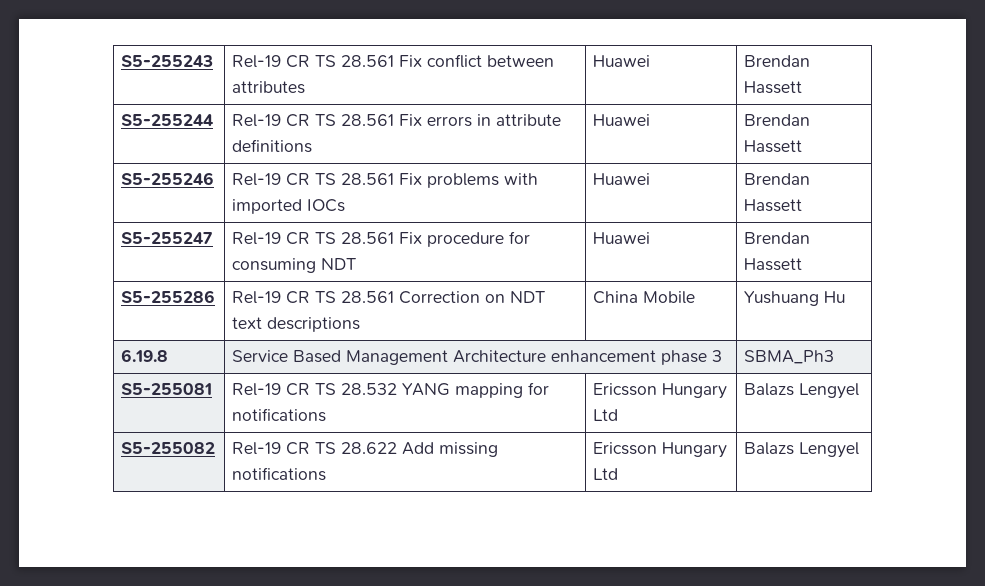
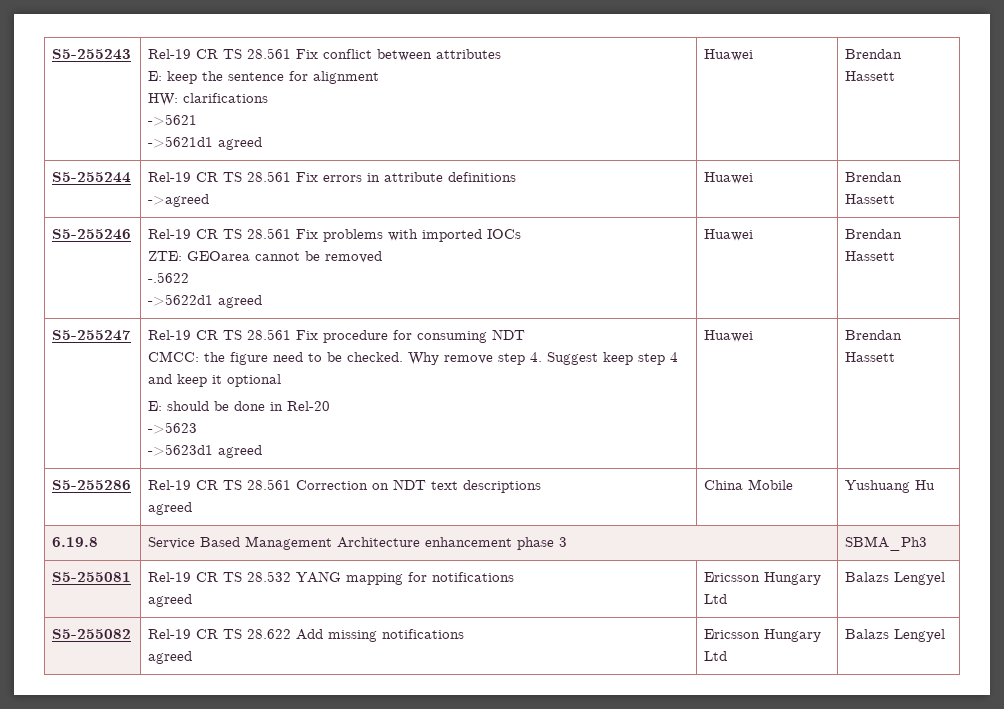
(306, 87) none -> [148,71,380,84] [148,93,269,106] [148,114,198,126] [148,136,263,150] // E: keep the sentence for alignment // HW: clarifications // ->5621 // ->5621d1 agreed
(313, 146) none -> [148,194,210,207] // ->agreed
(346, 205) none -> [148,251,383,263] [148,272,190,283] [148,294,263,308] // ZTE: GEOarea cannot be removed // -.5622 // ->5622d1 agreed
(357, 264) none -> [148,351,679,365] [148,374,282,387] [148,401,331,411] [148,422,198,434] [148,444,263,458] // CMCC: the figure need to be checked. Why remove step 4. Suggest keep step 4 and keep it optional // E: should be done in Rel-20 // ->5623 // ->5623d1 agreed
(361, 324) none -> [148,502,193,515] // agreed
(327, 415) none -> [148,594,193,607] // agreed
(327, 474) none -> [148,651,193,664] // agreed

